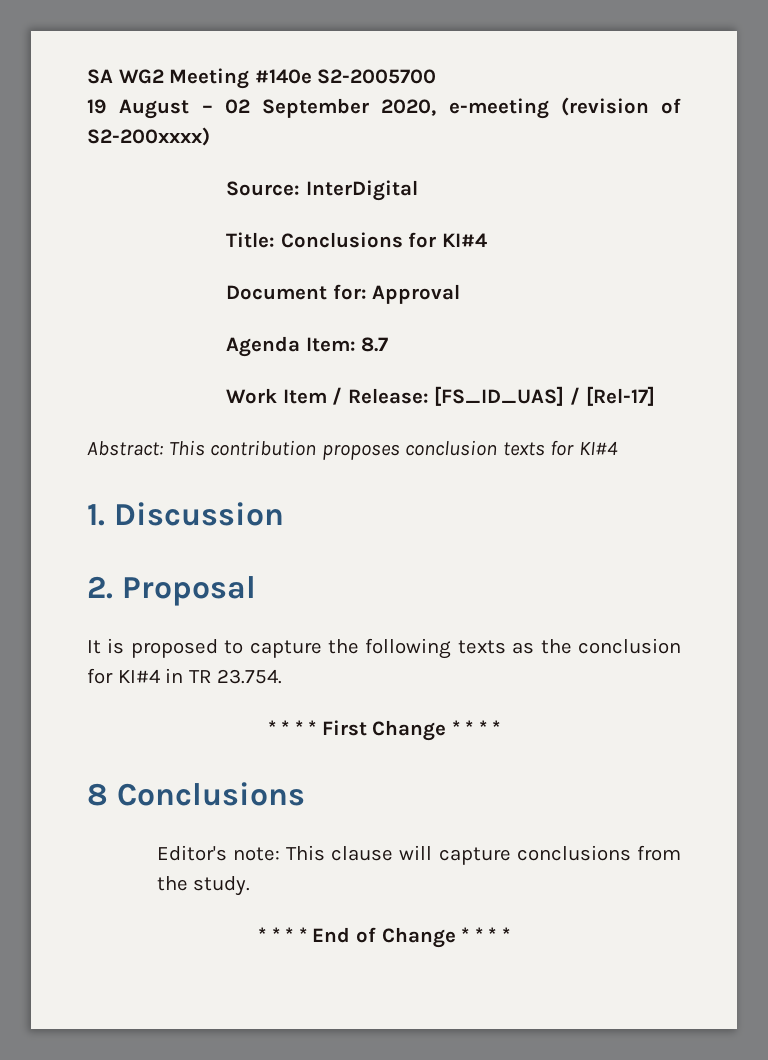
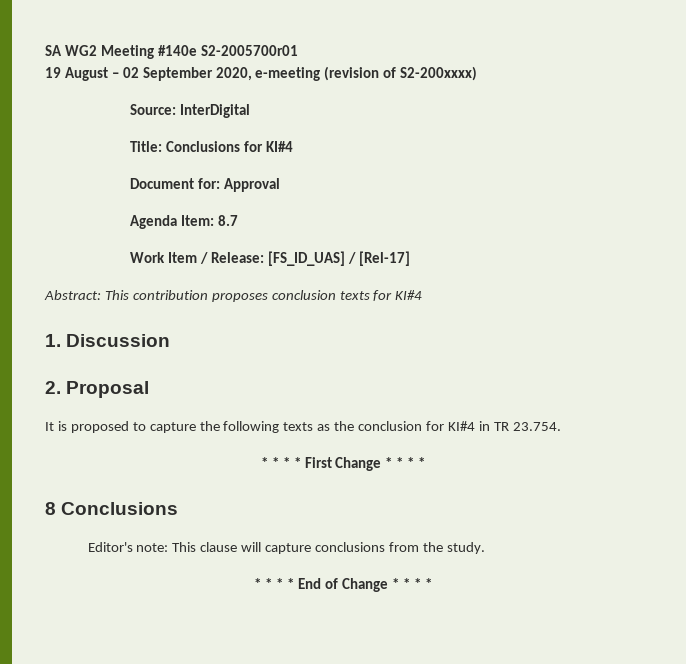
[317,69,437,84] S2-2005700 -> [200,45,298,56] S2-2005700r01

